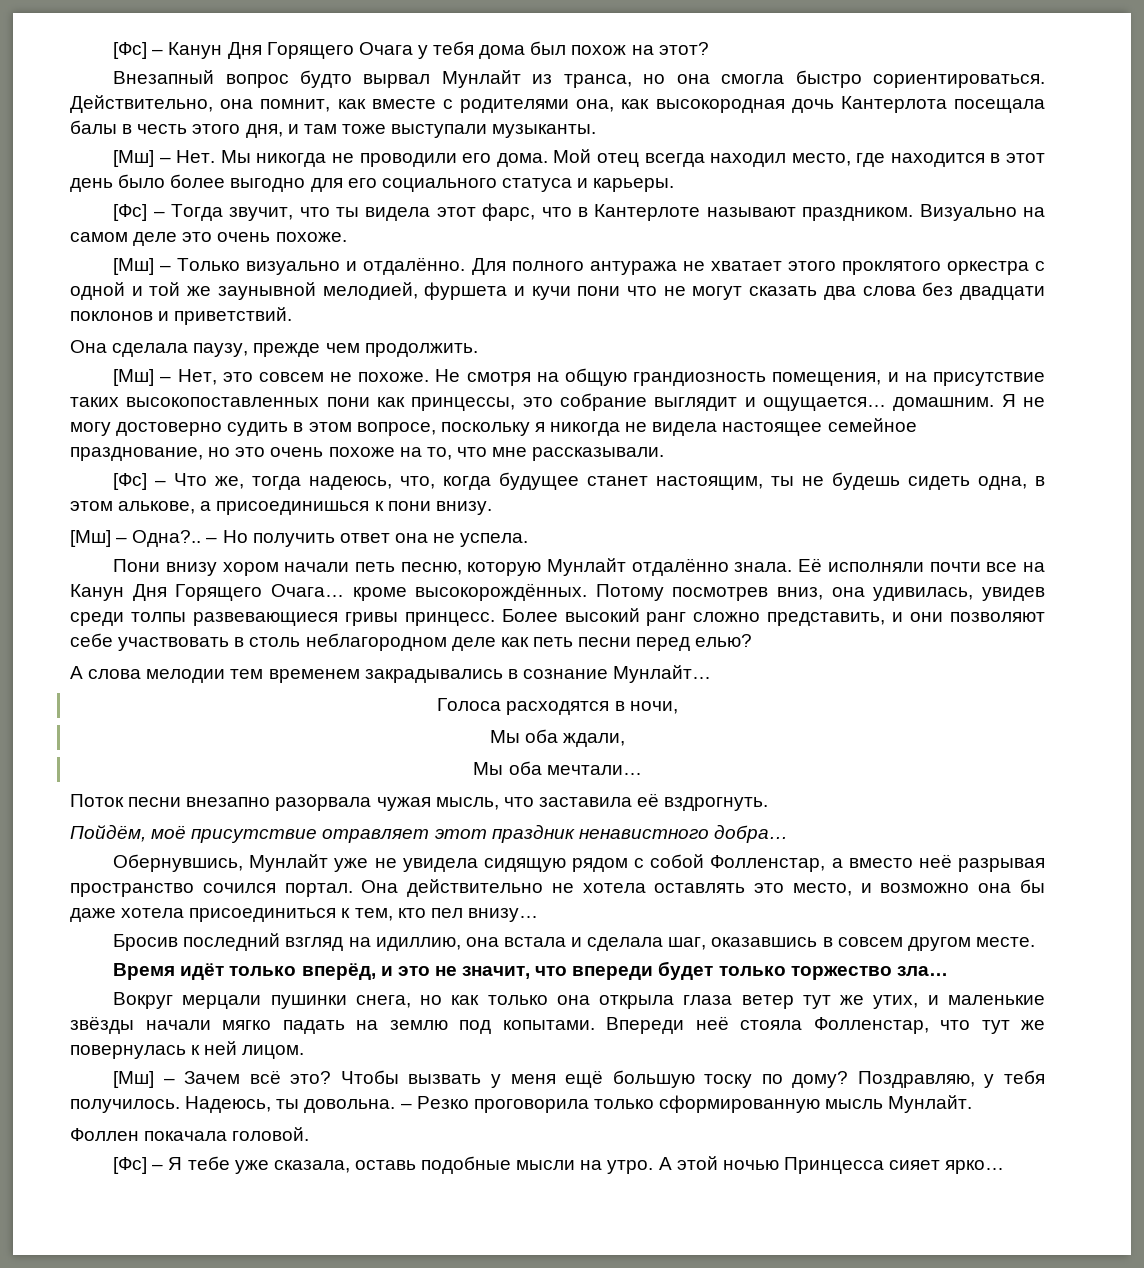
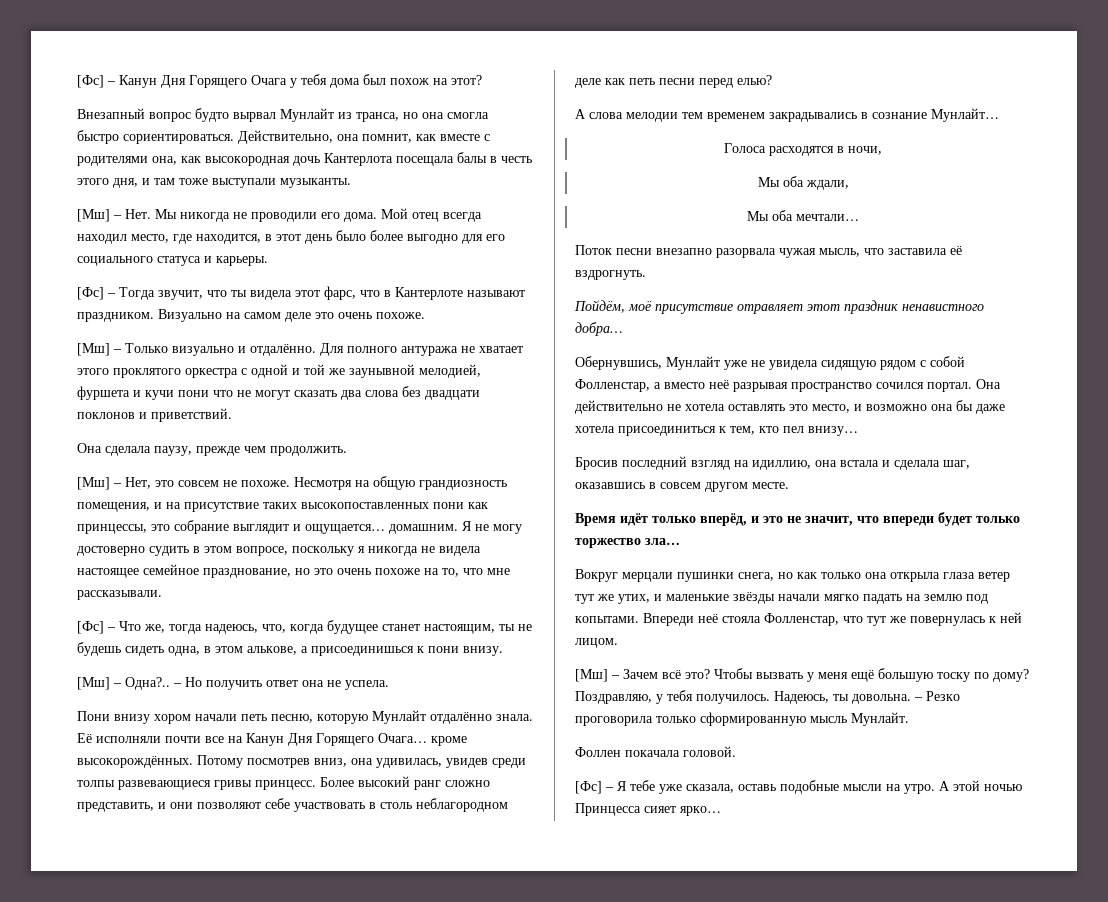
[890,153,985,167] находится -> [196,234,261,244] находится,
[435,369,531,386] Не смотря -> [294,477,352,490] Несмотря

